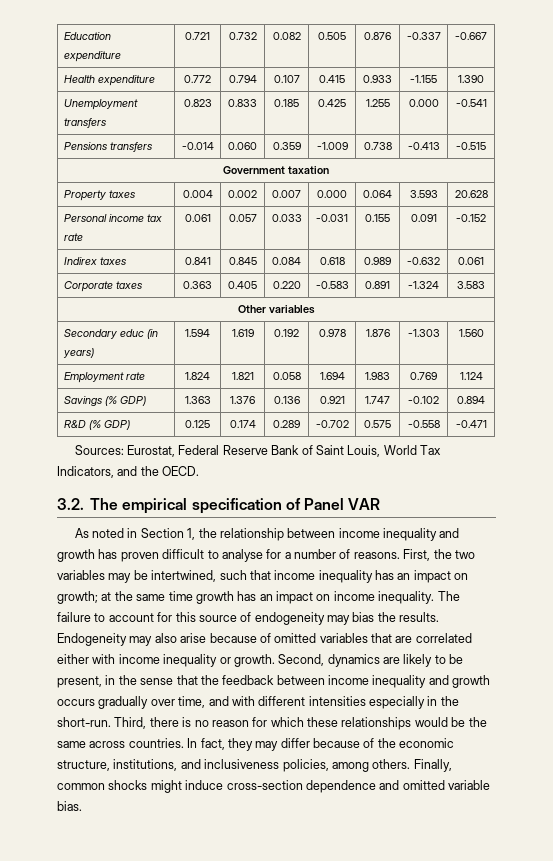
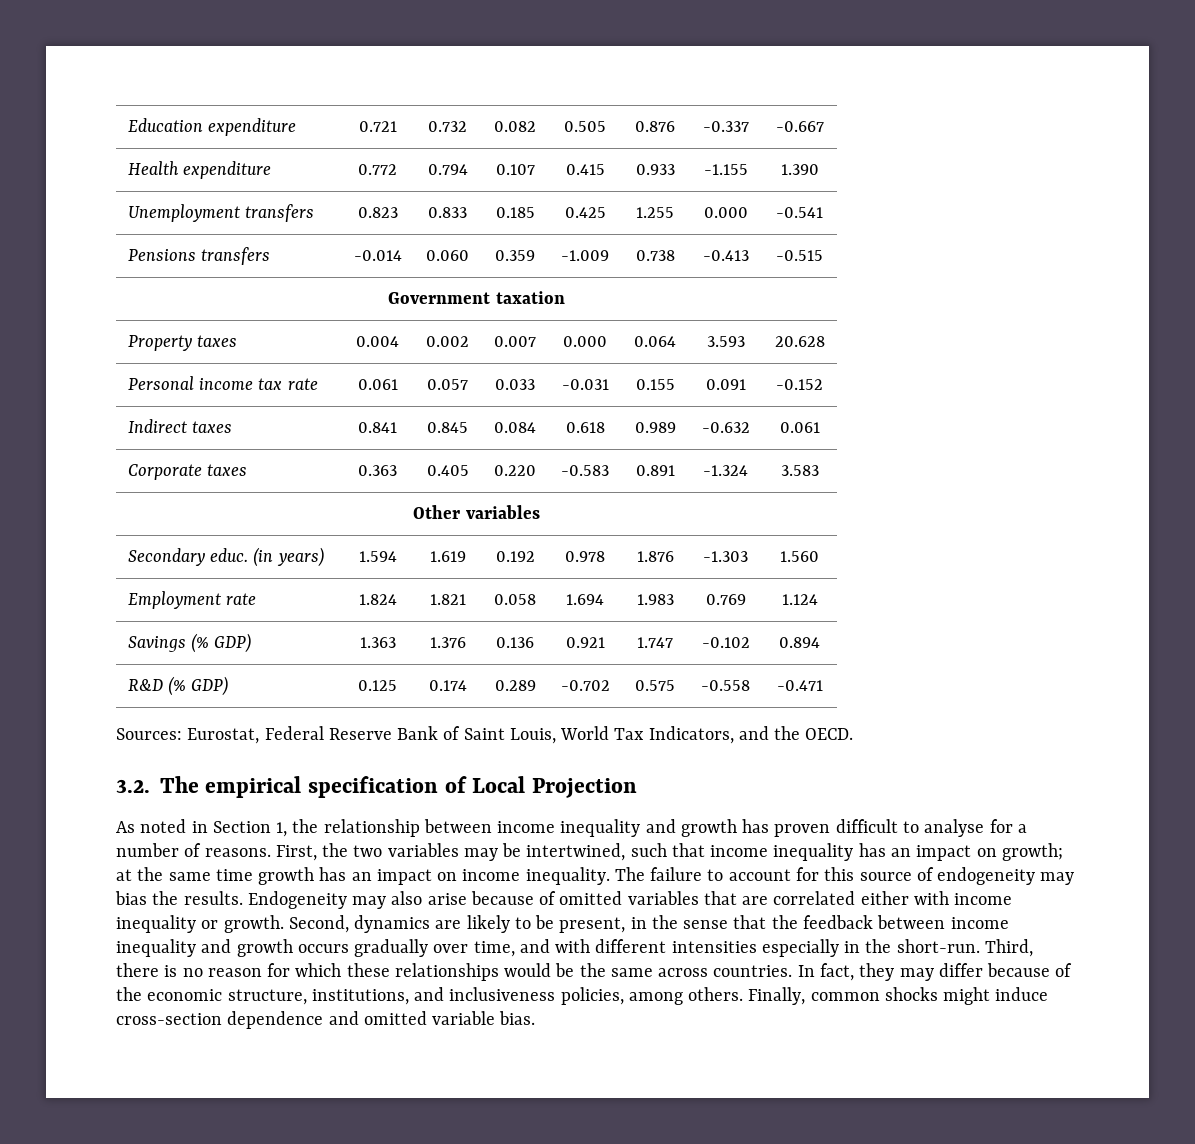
[63,257,97,265] Indirex -> [127,419,187,433] Indirect
[119,329,144,337] educ -> [210,548,249,562] educ.
[303,498,381,510] Panel VAR -> [472,776,637,798] Local Projection

